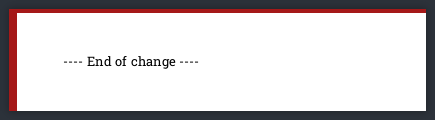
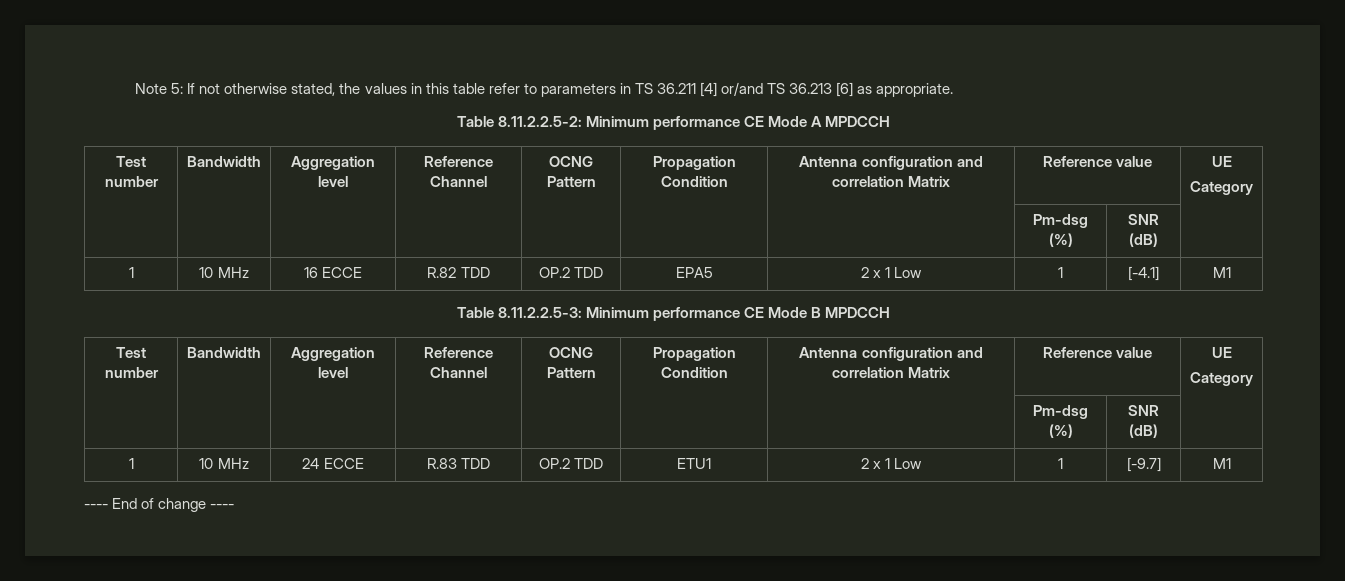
(63, 63) none -> [135,82,954,97] [456,116,891,130] [116,156,146,167] [104,176,159,187] [187,156,261,167] [291,156,375,170] [318,176,348,187] [424,156,493,167] [430,176,487,187] [549,156,593,167] [546,176,596,187] [652,156,736,170] [660,176,728,187] [799,156,983,170] [831,176,951,187] [1042,156,1153,167] [1211,156,1232,167] [1190,181,1253,195] [1033,214,1088,228] [1048,233,1073,247] [1128,214,1159,225] [1129,233,1158,247] [128,267,134,278] [199,267,249,278] [303,267,363,278] [427,267,490,278] [538,267,604,278] [675,267,713,278] [860,267,923,278] [1058,267,1063,278] [1128,266,1159,281] [1212,267,1231,278] [456,307,891,321] [116,347,146,358] [104,367,159,378] [187,347,261,358] [291,347,375,361] [318,367,348,378] [424,347,493,358] [430,367,487,378] [549,347,593,358] [546,367,596,378] [652,347,736,361] [660,367,728,378] [799,347,983,361] [831,367,951,378] [1042,347,1153,358] [1211,347,1232,358] [1190,372,1253,386] [1033,405,1088,419] [1048,424,1073,438] [1128,405,1159,416] [1129,424,1158,438] [128,458,134,469] [199,458,249,469] [302,458,364,469] [426,458,491,469] [538,458,604,469] [677,458,711,469] [860,458,923,469] [1058,458,1063,469] [1126,457,1161,472] [1212,458,1231,469] Note 5: If not otherwise stated, the values in this table refer to parameters in TS 36.211 [4] or/and TS 36.213 [6] as appropriate. // Table 8.11.2.2.5-2: Minimum performance CE Mode A MPDCCH // Test number | Bandwidth | Aggregation level | Reference Channel | OCNG Pattern | Propagation Condition | Antenna configuration and correlation Matrix | Reference value | UE // Category // | | | | | | | Pm-dsg (%) | SNR (dB) | // 1 | 10 MHz | 16 ECCE | R.82 TDD | OP.2 TDD | EPA5 | 2 x 1 Low | 1 | [-4.1] | M1 // Table 8.11.2.2.5-3: Minimum performance CE Mode B MPDCCH // Test number | Bandwidth | Aggregation level | Reference Channel | OCNG Pattern | Propagation Condition | Antenna configuration and correlation Matrix | Reference value | UE // Category // | | | | | | | Pm-dsg (%) | SNR (dB) | // 1 | 10 MHz | 24 ECCE | R.83 TDD | OP.2 TDD | ETU1 | 2 x 1 Low | 1 | [-9.7] | M1 //

